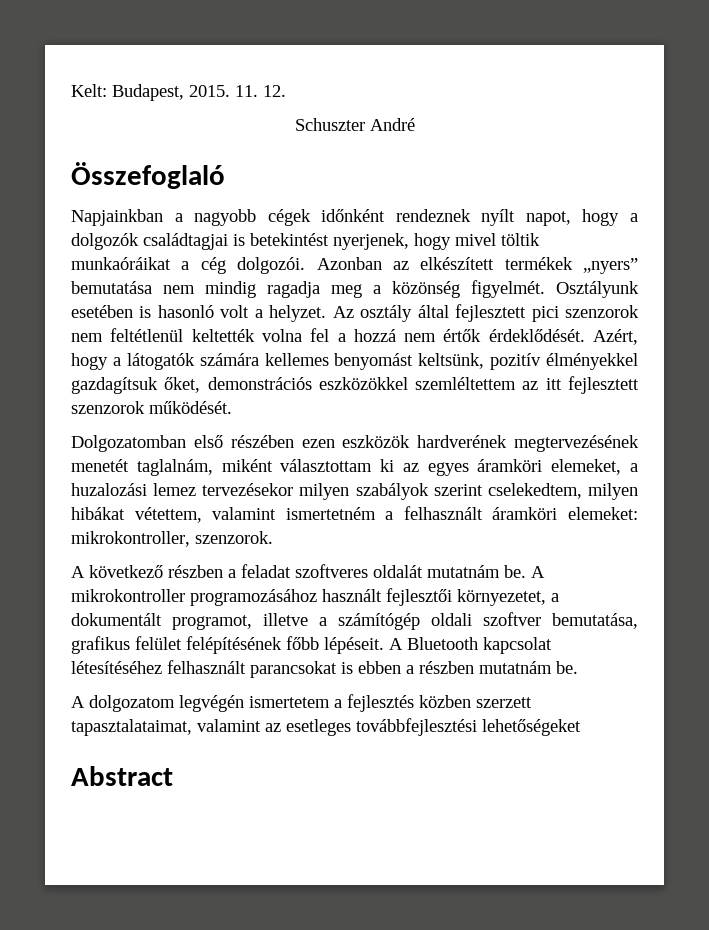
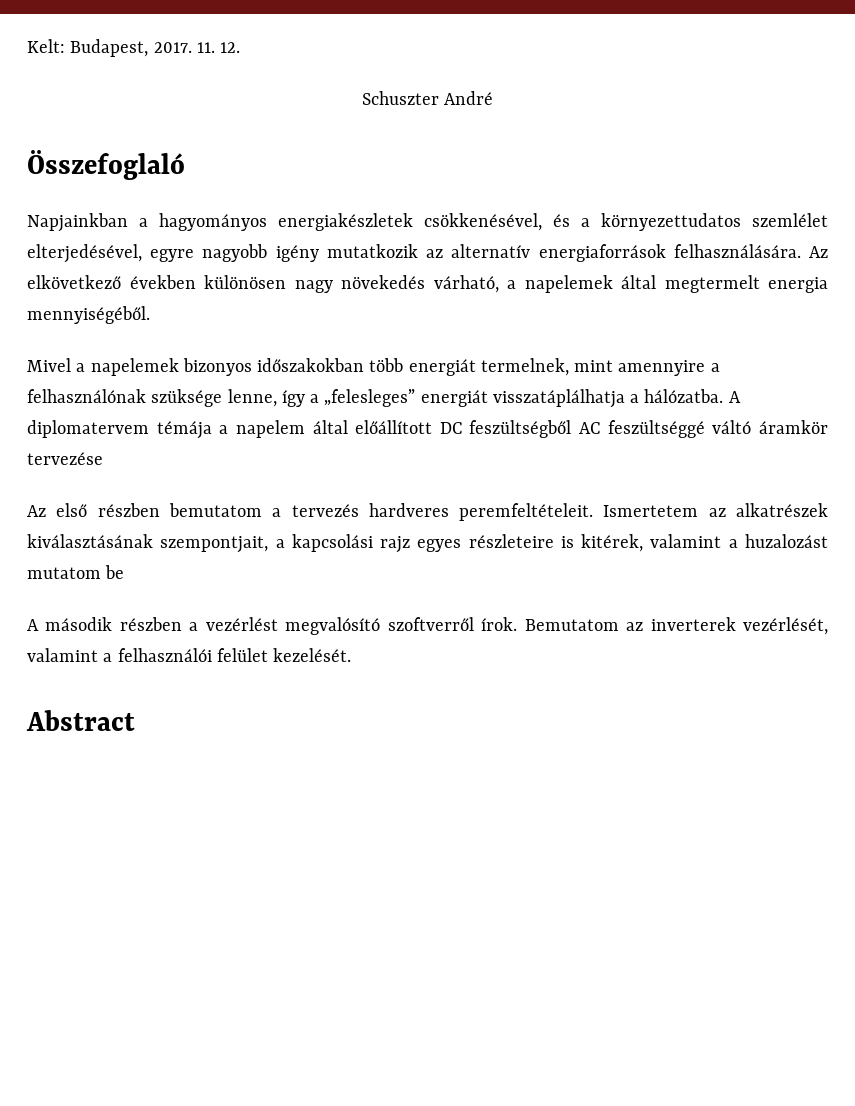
[189,85,230,97] 2015. -> [153,42,192,53] 2017.
[194,209,638,226] [71,233,540,250] [71,257,638,274] [71,280,639,298] [71,304,639,322] [71,328,638,345] [71,353,638,370] [71,376,639,394] [71,401,232,414] [71,435,639,452] [71,459,638,476] [71,483,639,500] [71,506,638,523] [71,531,273,547] [71,565,163,578] nagyobb cégek időnként rendeznek nyílt napot, hogy a dolgozók családtagjai is betekintést nyerjenek, hogy mivel töltik munkaóráikat a cég dolgozói. Azonban az elkészített termékek „nyers” bemutatása nem mindig ragadja meg a közönség figyelmét. Osztályunk esetében is hasonló volt a helyzet. Az osztály által fejlesztett pici szenzorok nem feltétlenül keltették volna fel a hozzá nem értők érdeklődését. Azért, hogy a látogatók számára kellemes benyomást keltsünk, pozitív élményekkel gazdagítsuk őket, demonstrációs eszközökkel szemléltettem az itt fejlesztett szenzorok működését. // Dolgozatomban első részében ezen eszközök hardverének megtervezésének menetét taglalnám, miként választottam ki az egyes áramköri elemeket, a huzalozási lemez tervezésekor milyen szabályok szerint cselekedtem, milyen hibákat vétettem, valamint ismertetném a felhasznált áramköri elemeket: mikrokontroller, szenzorok. // A következő -> [159,213,828,231] [27,244,828,263] [27,275,828,293] [27,306,150,324] [27,358,720,376] [27,389,741,408] [27,420,828,439] [27,452,103,465] [27,503,828,521] [27,534,828,553] [27,565,125,579] [27,617,113,631] hagyományos energiakészletek csökkenésével, és a környezettudatos szemlélet elterjedésével, egyre nagyobb igény mutatkozik az alternatív energiaforrások felhasználására. Az elkövetkező években különösen nagy növekedés várható, a napelemek által megtermelt energia mennyiségéből. // Mivel a napelemek bizonyos időszakokban több energiát termelnek, mint amennyire a felhasználónak szüksége lenne, így a „felesleges” energiát visszatáplálhatja a hálózatba. A diplomatervem témája a napelem által előállított DC feszültségből AC feszültséggé váltó áramkör tervezése // Az első részben bemutatom a tervezés hardveres peremfeltételeit. Ismertetem az alkatrészek kiválasztásának szempontjait, a kapcsolási rajz egyes részleteire is kitérek, valamint a huzalozást mutatom be // A második
[241,564,545,578] [71,588,559,606] [71,612,638,630] [71,636,552,654] [71,660,578,678] [71,694,532,712] [71,718,581,736] feladat szoftveres oldalát mutatnám be. A mikrokontroller programozásához használt fejlesztői környezetet, a dokumentált programot, illetve a számítógép oldali szoftver bemutatása, grafikus felület felépítésének főbb lépéseit. A Bluetooth kapcsolat létesítéséhez felhasznált parancsokat is ebben a részben mutatnám be. // A dolgozatom legvégén ismertetem a fejlesztés közben szerzett tapasztalataimat, valamint az esetleges továbbfejlesztési lehetőségeket -> [205,617,829,635] [27,648,352,662] vezérlést megvalósító szoftverről írok. Bemutatom az inverterek vezérlését, valamint a felhasználói felület kezelését.

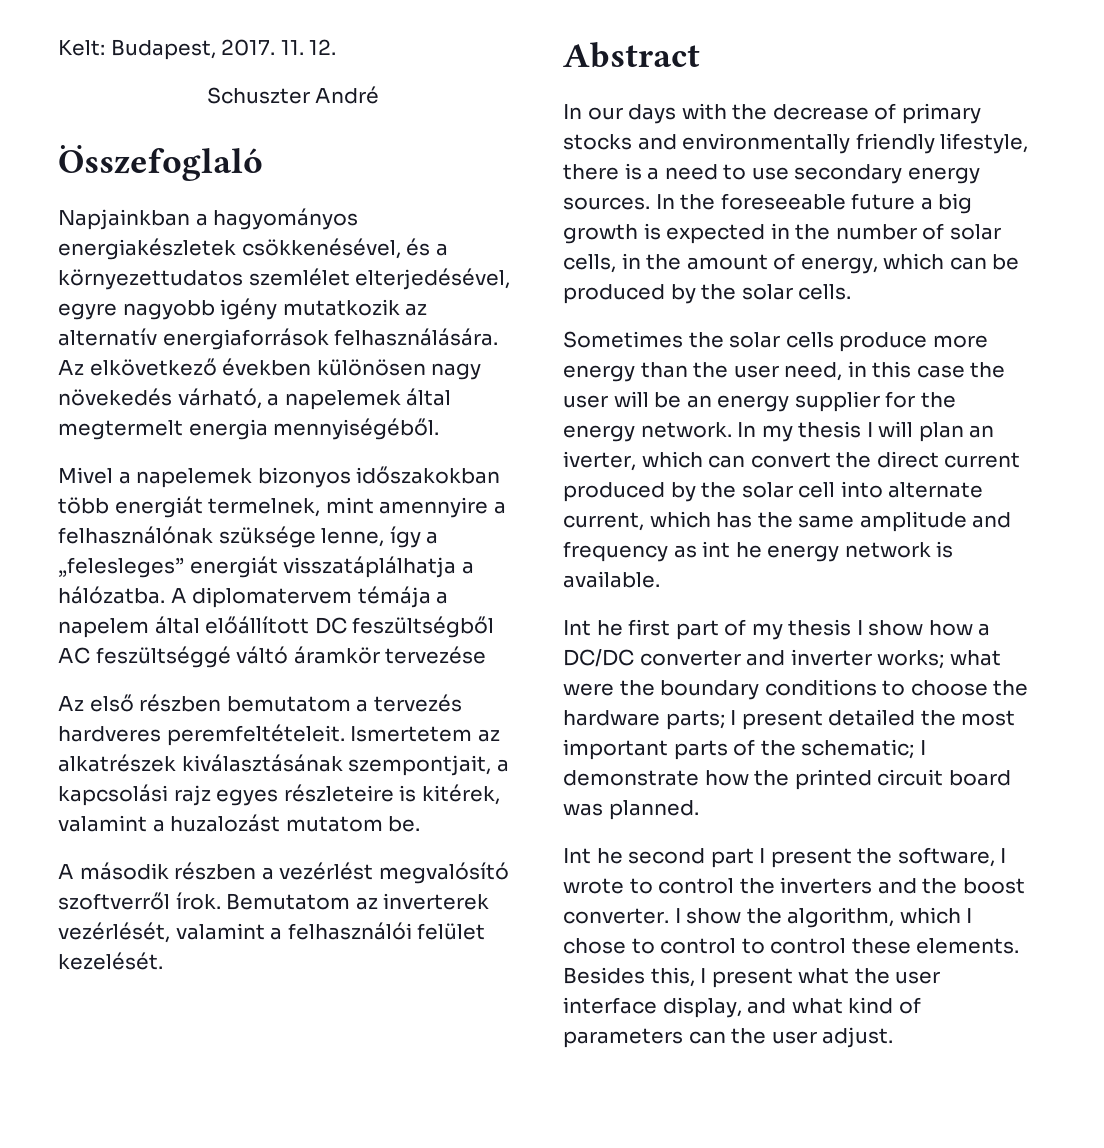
[105,565,125,579] be -> [388,816,421,832] be.
(135, 720) none -> [563,103,981,124] [563,133,1029,154] [563,163,980,184] [563,193,973,214] [563,223,1001,244] [563,253,1020,274] [563,284,852,304] [563,331,988,352] [563,361,1006,382] [563,391,956,412] [563,421,995,442] [563,451,1021,471] [563,481,984,502] [563,511,1012,532] [563,541,954,562] [563,571,660,588] [563,619,991,640] [563,649,1001,669] [563,679,1029,700] [563,709,1016,730] [563,739,926,760] [563,769,1011,790] [563,800,699,820] [563,847,1007,868] [563,877,1025,894] [563,907,973,928] [563,938,1020,954] [563,967,941,988] [563,997,921,1018] [563,1027,894,1048] // In our days with the decrease of primary stocks and environmentally friendly lifestyle, there is a need to use secondary energy sources. In the foreseeable future a big growth is expected in the number of solar cells, in the amount of energy, which can be produced by the solar cells. // Sometimes the solar cells produce more energy than the user need, in this case the user will be an energy supplier for the energy network. In my thesis I will plan an iverter, which can convert the direct current produced by the solar cell into alternate current, which has the same amplitude and frequency as int he energy network is available. // Int he first part of my thesis I show how a DC/DC converter and inverter works; what were the boundary conditions to choose the hardware parts; I present detailed the most important parts of the schematic; I demonstrate how the printed circuit board was planned. // Int he second part I present the software, I wrote to control the inverters and the boost converter. I show the algorithm, which I chose to control to control these elements. Besides this, I present what the user interface display, and what kind of parameters can the user adjust.

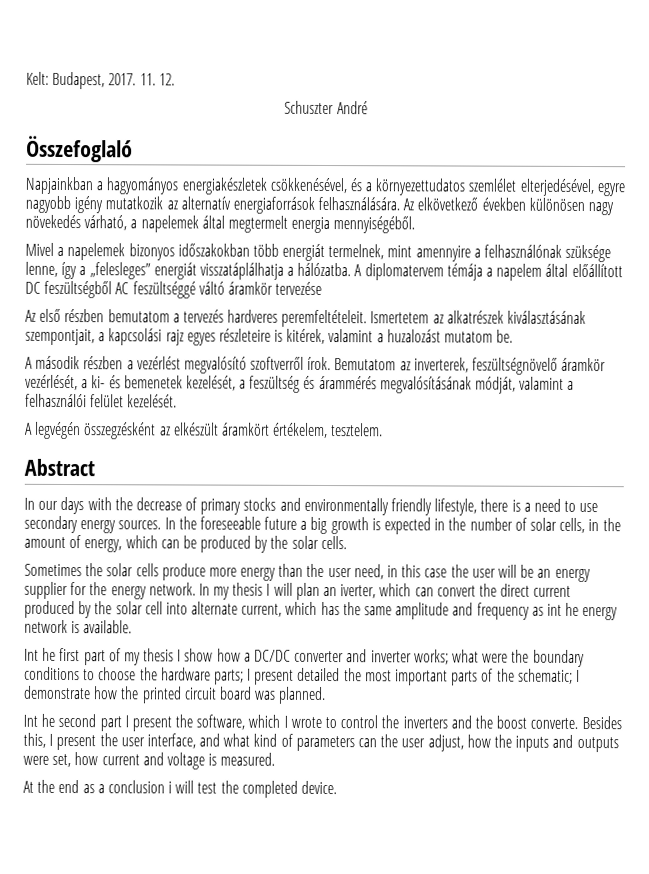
[383,893,490,910] [58,922,170,943] inverterek vezérlését, -> [413,357,607,375] [25,374,517,394] inverterek, feszültségnövelő áramkör vezérlését, a ki- és bemenetek kezelését, a feszültség és árammérés megvalósításának módját,
(163, 961) none -> [25,421,384,440] // A legvégén összegzésként az elkészült áramkört értékelem, tesztelem.
(995, 857) none -> [248,714,281,728] which
[563,907,973,928] [563,938,1020,954] converter. I show the algorithm, which I chose to control to control these elements. -> [530,717,579,729] converte.
[798,968,941,984] [563,997,742,1018] what the user interface display, -> [99,733,196,749] the user interface,
[822,1027,894,1048] adjust. -> [427,734,619,753] [23,752,276,770] [23,779,338,798] adjust, how the inputs and outputs were set, how current and voltage is measured. // At the end as a conclusion i will test the completed device.

